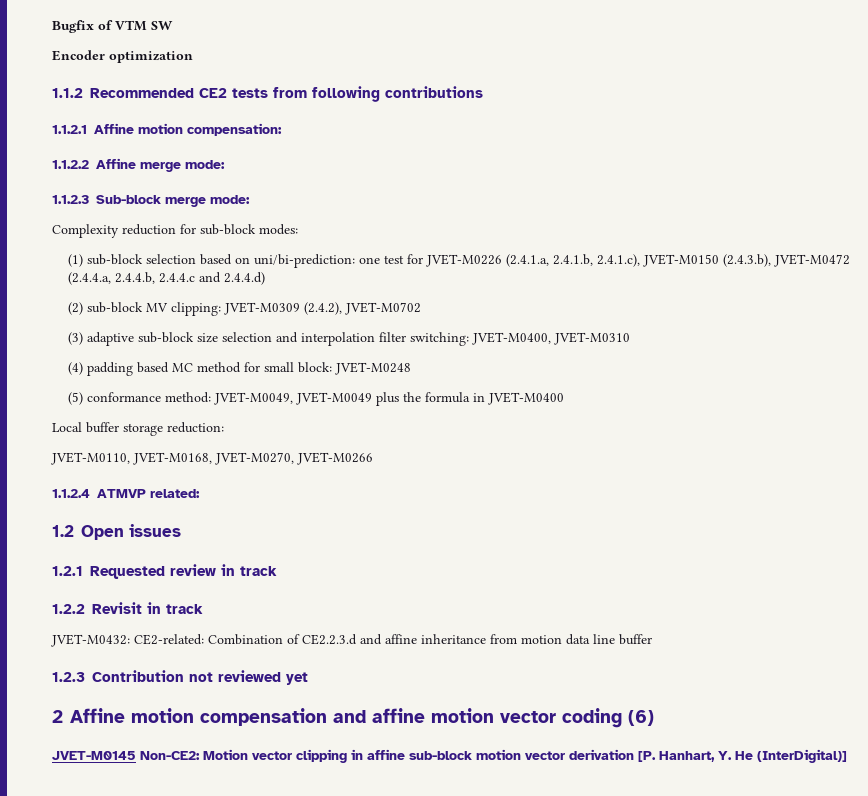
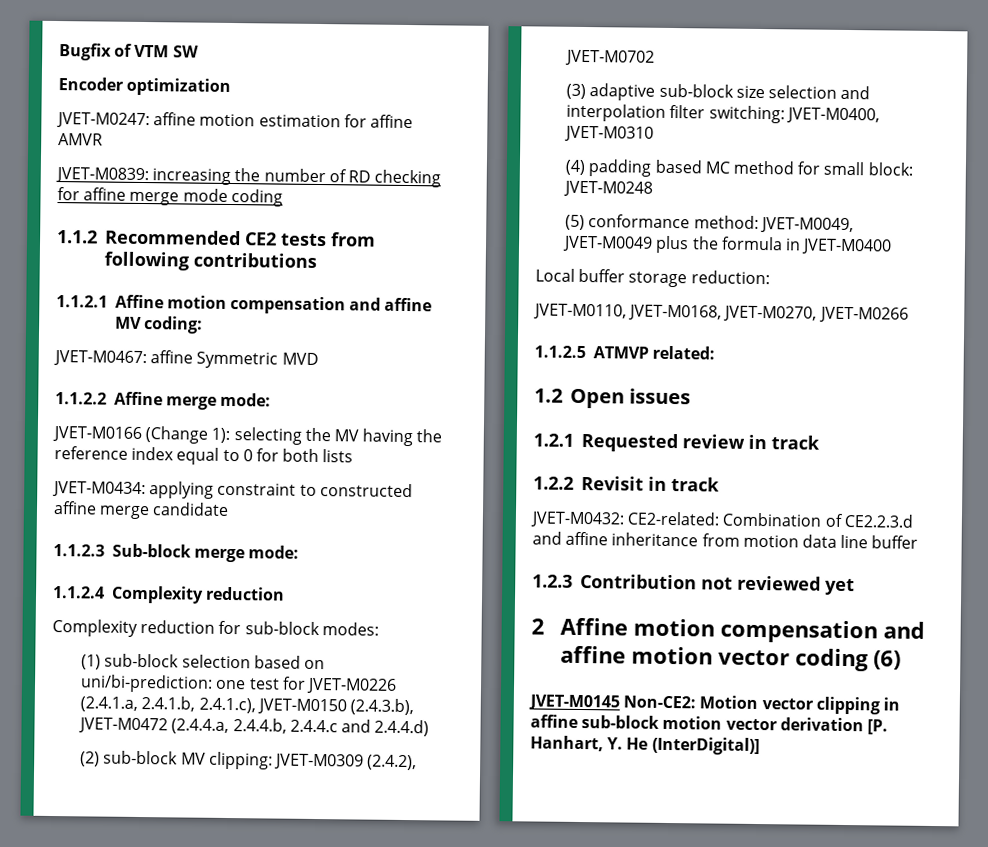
(193, 57) none -> [56,112,413,129] [58,133,103,146] [55,167,442,188] [57,187,283,207] // JVET-M0247: affine motion estimation for affine AMVR // JVET-M0839: increasing the number of RD checking for affine merge mode coding
[187,123,282,136] [52,158,225,172] compensation: // 1.1.2.2 Affine merge mode: -> [230,296,433,315] [114,316,203,334] [53,350,319,369] [55,391,272,410] [52,425,443,447] [54,446,354,465] [52,480,413,499] [53,501,230,520] compensation and affine MV coding: // JVET-M0467: affine Symmetric MVD // 1.1.2.2 Affine merge mode: // JVET-M0166 (Change 1): selecting the MV having the reference index equal to 0 for both lists // JVET-M0434: applying constraint to constructed affine merge candidate
(250, 199) none -> [52,585,285,604] // 1.1.2.4 Complexity reduction
[52,489,90,498] 1.1.2.4 -> [534,345,586,359] 1.1.2.5

